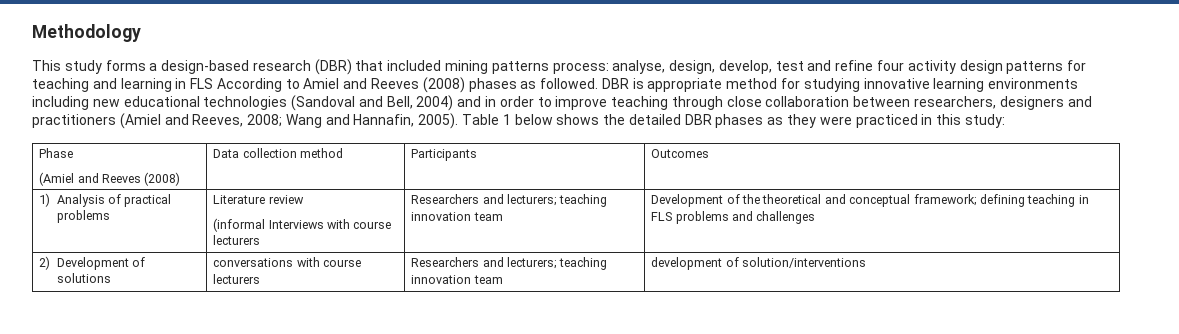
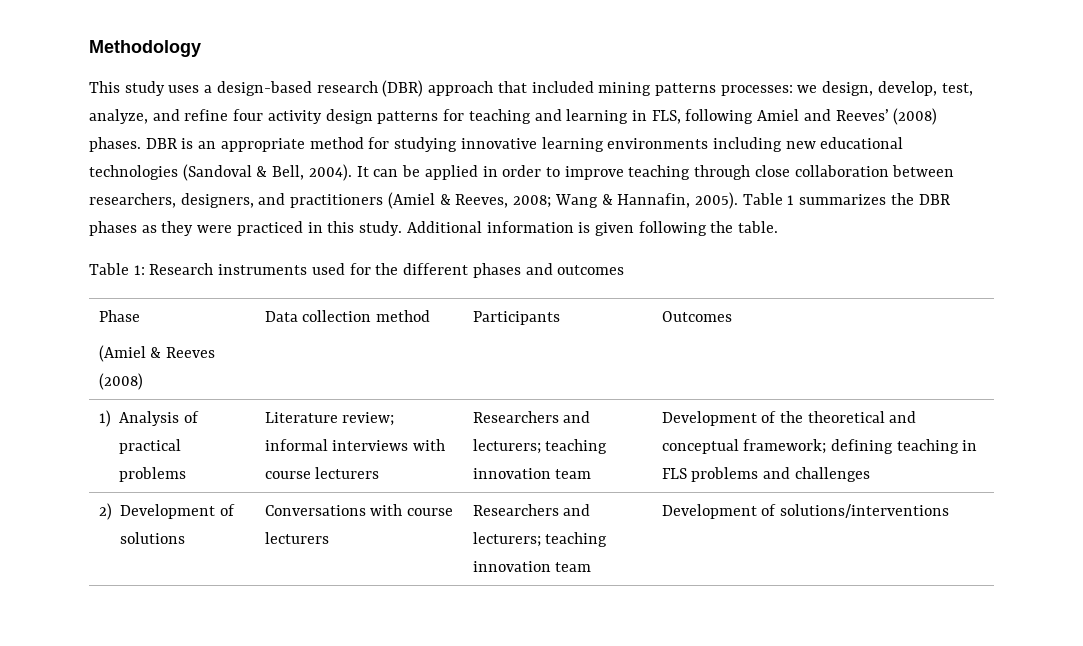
[105,60,146,71] forms -> [168,85,200,93] uses
(352, 67) none -> [428,81,494,96] approach
[552,60,804,74] process: analyse, design, develop, test -> [720,81,973,96] [89,109,148,124] processes: we design, develop, test, analyze,
[190,77,599,93] FLS According to Amiel and Reeves (2008) phases as followed. -> [651,108,938,125] [89,137,141,152] FLS, following Amiel and Reeves’ (2008) phases.
(644, 83) none -> [198,141,217,149] an
[358,95,482,111] and Bell, 2004) and -> [256,164,478,181] & Bell, 2004). It can be applied
[999,96,1064,110] designers -> [180,193,254,208] designers,
[164,114,189,125] and -> [439,194,451,205] &
[325,114,350,125] and -> [601,194,613,205] &
[514,114,681,125] below shows the detailed -> [799,193,914,205] summarizes the
[964,114,1005,128] study: -> [359,221,779,236] [89,263,625,278] study. Additional information is given following the table. // Table 1: Research instruments used for the different phases and outcomes
[77,173,99,183] and -> [150,347,162,358] &
[268,195,304,204] [213,218,324,232] review // (informal Interviews -> [342,412,395,426] [264,439,409,451] review; informal interviews
[213,257,362,267] [213,274,261,284] [411,257,608,270] [411,275,503,284] [651,257,867,270] conversations with course lecturers | Researchers and lecturers; teaching innovation team | development of solution/interventions -> [264,504,453,516] [264,532,329,544] [472,504,591,516] [472,532,608,547] [472,561,592,572] [661,504,949,519] Conversations with course lecturers | Researchers and lecturers; teaching innovation team | Development of solutions/interventions

